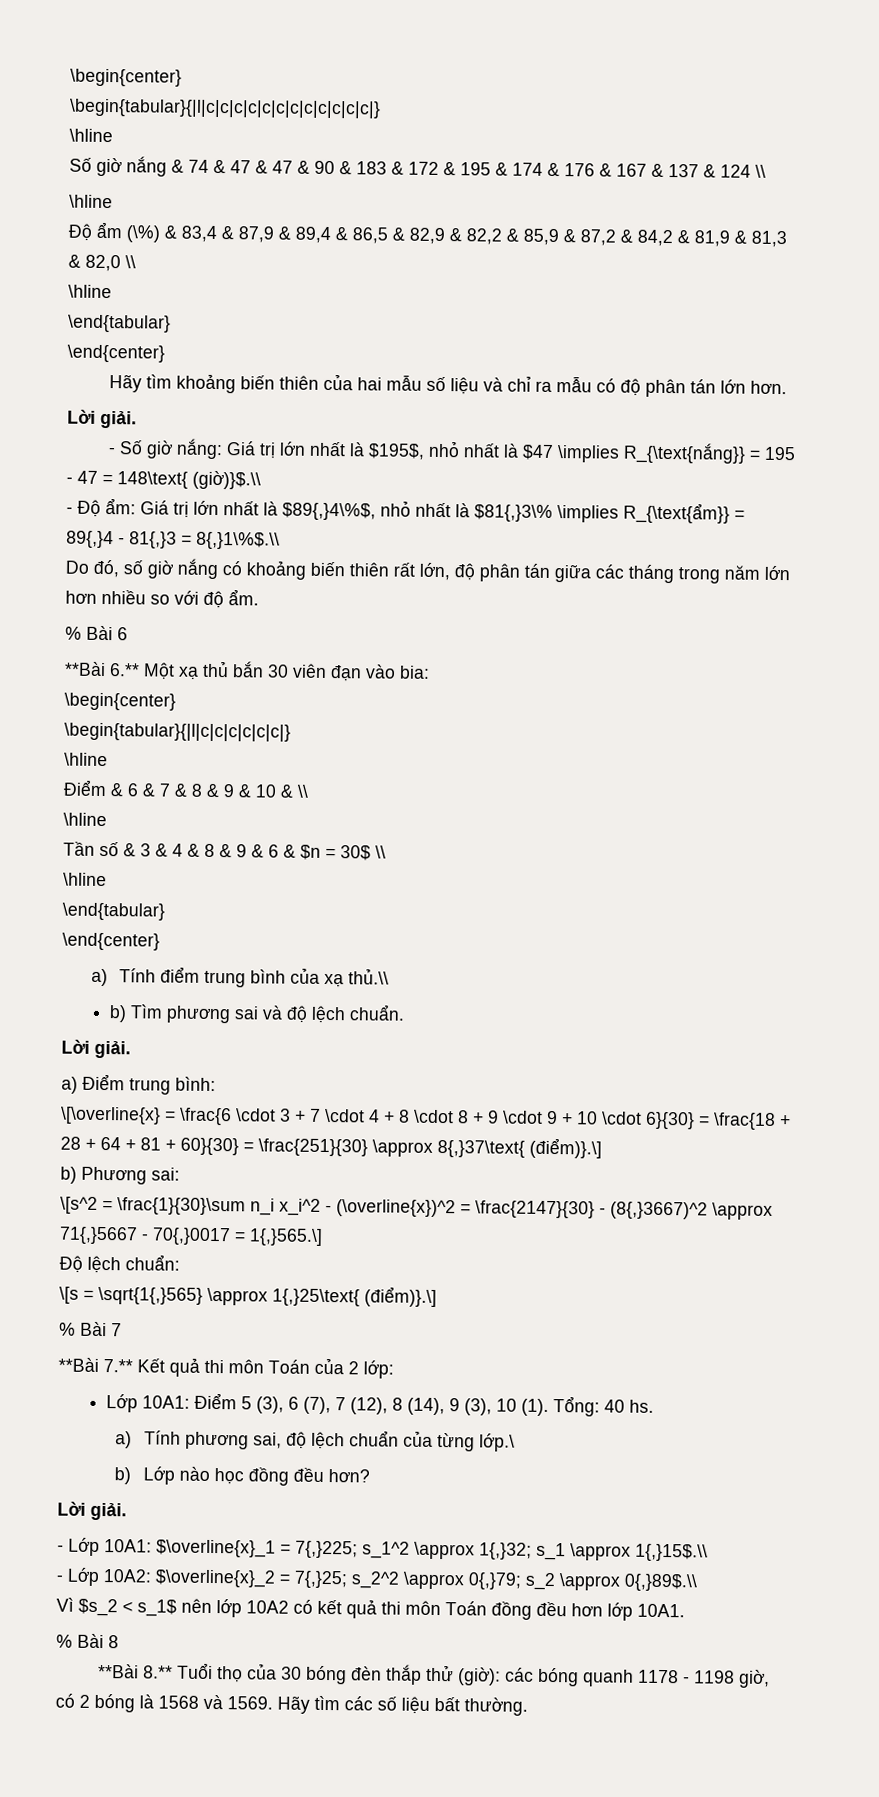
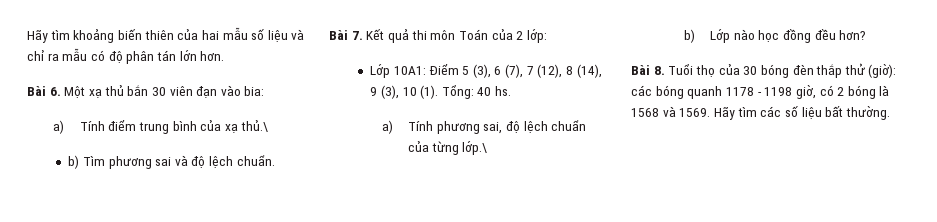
[70,68,182,87] [69,98,381,119] [69,128,113,143] [69,156,766,178] [69,194,113,209] [68,221,787,248] [68,254,136,272] [68,284,112,299] [68,314,171,333] [67,344,165,363] \begin{center} // \begin{tabular}{|l|c|c|c|c|c|c|c|c|c|c|c|c|} // \hline // Số giờ nắng & 74 & 47 & 47 & 90 & 183 & 172 & 195 & 174 & 176 & 167 & 137 & 124 \\ // \hline // Độ ẩm (\%) & 83,4 & 87,9 & 89,4 & 86,5 & 82,9 & 82,2 & 85,9 & 87,2 & 84,2 & 81,9 & 81,3 & 82,0 \\ // \hline // \end{tabular} // \end{center} // -> (27, 36) none
[67,409,137,429] [107,438,796,464] [66,470,261,490] [66,498,745,524] [66,530,280,550] [65,558,790,584] [65,589,259,609] [65,625,128,641] [64,661,140,677] Lời giải. // - Số giờ nắng: Giá trị lớn nhất là $195$, nhỏ nhất là $47 \implies R_{\text{nắng}} = 195 - 47 = 148\text{ (giờ)}$.\\ // - Độ ẩm: Giá trị lớn nhất là $89{,}4\%$, nhỏ nhất là $81{,}3\% \implies R_{\text{ẩm}} = 89{,}4 - 81{,}3 = 8{,}1\%$.\\ // Do đó, số giờ nắng có khoảng biến thiên rất lớn, độ phân tán giữa các tháng trong năm lớn hơn nhiều so với độ ẩm. // % Bài 6 // **Bài 6.** -> [27,86,61,96] Bài 6.
[64,692,176,711] [64,722,291,742] [64,752,108,767] [63,779,309,798] [63,812,107,827] [63,841,386,861] [63,872,107,887] [62,902,165,921] [62,932,160,951] // \begin{center} // \begin{tabular}{|l|c|c|c|c|c|c|} // \hline // Điểm & 6 & 7 & 8 & 9 & 10 & \\ // \hline // Tần số & 3 & 4 & 8 & 9 & 6 & $n = 30$ \\ // \hline // \end{tabular} // \end{center} -> (265, 91) none
[348,968,390,985] thủ.\\ -> [240,120,268,132] thủ.\
[61,1039,131,1059] [61,1073,216,1095] [60,1106,791,1130] [60,1136,602,1159] [60,1166,180,1185] [60,1196,773,1220] [59,1226,323,1246] [59,1254,180,1274] [59,1286,437,1307] [59,1321,122,1337] [58,1357,133,1373] Lời giải. // a) Điểm trung bình: // \[\overline{x} = \frac{6 \cdot 3 + 7 \cdot 4 + 8 \cdot 8 + 9 \cdot 9 + 10 \cdot 6}{30} = \frac{18 + 28 + 64 + 81 + 60}{30} = \frac{251}{30} \approx 8{,}37\text{ (điểm)}.\] // b) Phương sai: // \[s^2 = \frac{1}{30}\sum n_i x_i^2 - (\overline{x})^2 = \frac{2147}{30} - (8{,}3667)^2 \approx 71{,}5667 - 70{,}0017 = 1{,}565.\] // Độ lệch chuẩn: // \[s = \sqrt{1{,}565} \approx 1{,}25\text{ (điểm)}.\] // % Bài 7 // **Bài 7.** -> [329,30,363,40] Bài 7.
[57,1501,127,1521] [57,1537,708,1562] [56,1567,697,1592] [56,1597,685,1621] [56,1633,119,1649] [97,1663,173,1679] Lời giải. // - Lớp 10A1: $\overline{x}_1 = 7{,}225; s_1^2 \approx 1{,}32; s_1 \approx 1{,}15$.\\ // - Lớp 10A2: $\overline{x}_2 = 7{,}25; s_2^2 \approx 0{,}79; s_2 \approx 0{,}89$.\\ // Vì $s_2 < s_1$ nên lớp 10A2 có kết quả thi môn Toán đồng đều hơn lớp 10A1. // % Bài 8 // **Bài 8.** -> [631,65,665,75] Bài 8.

